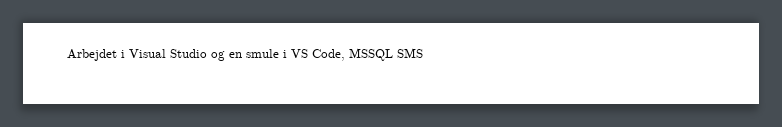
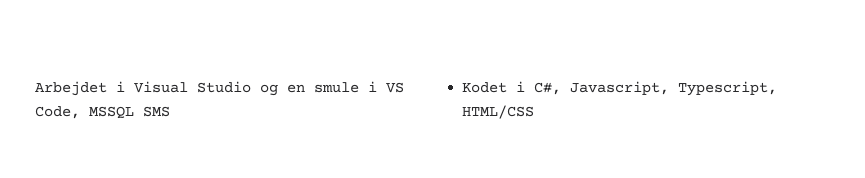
(423, 53) none -> [462,81,778,96] [462,105,535,119] // Kodet i C#, Javascript, Typescript, HTML/CSS

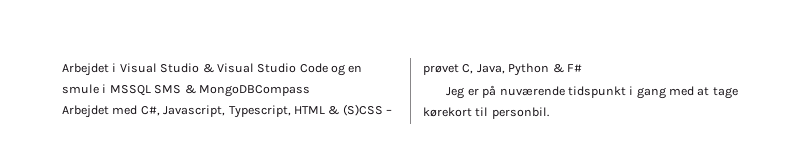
(251, 87) none -> [202,63,328,73] & Visual Studio Code
[386,82,404,93] [35,106,80,119] VS Code, -> (107, 88) none
[462,81,778,96] [462,105,535,119] // Kodet i C#, Javascript, Typescript, HTML/CSS -> [184,85,310,97] [62,104,392,118] [423,63,582,76] [446,85,738,99] [423,107,549,119] & MongoDBCompass // Arbejdet med C#, Javascript, Typescript, HTML & (S)CSS – prøvet C, Java, Python & F# // Jeg er på nuværende tidspunkt i gang med at tage kørekort til personbil.

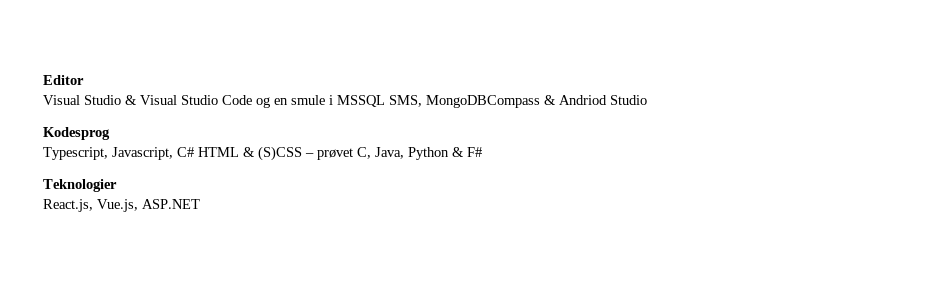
[62,63,117,76] Arbejdet i -> [43,75,84,85] Editor //
[154,85,310,97] [62,105,291,118] SMS & MongoDBCompass // Arbejdet med C#, Javascript, Typescript, -> [389,95,647,108] [43,127,110,140] [43,147,194,160] SMS, MongoDBCompass & Andriod Studio // Kodesprog // Typescript, Javascript, C#
[446,85,738,99] [423,107,549,119] Jeg er på nuværende tidspunkt i gang med at tage kørekort til personbil. -> [43,179,117,192] [43,199,200,212] Teknologier // React.js, Vue.js, ASP.NET

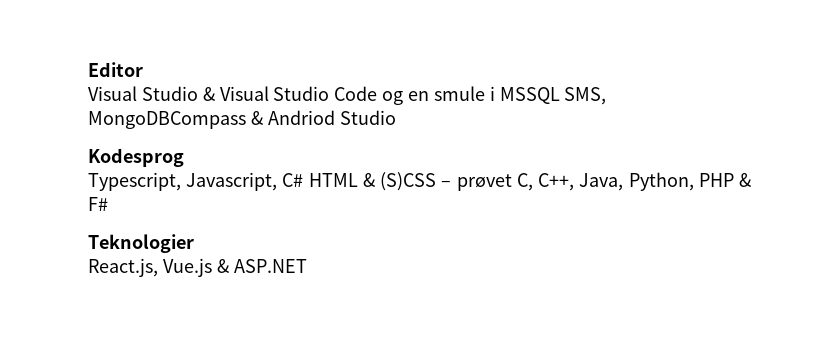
[375,147,449,160] Java, Python -> [538,172,734,191] C++, Java, Python, PHP
[97,199,138,212] Vue.js, -> [162,258,229,277] Vue.js &

